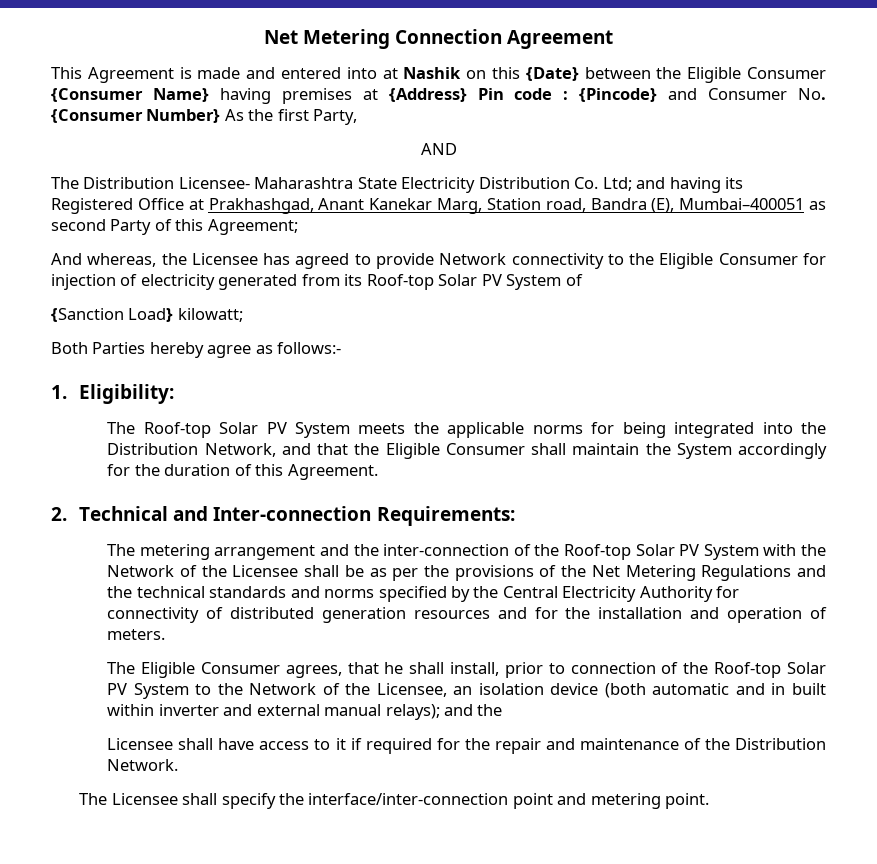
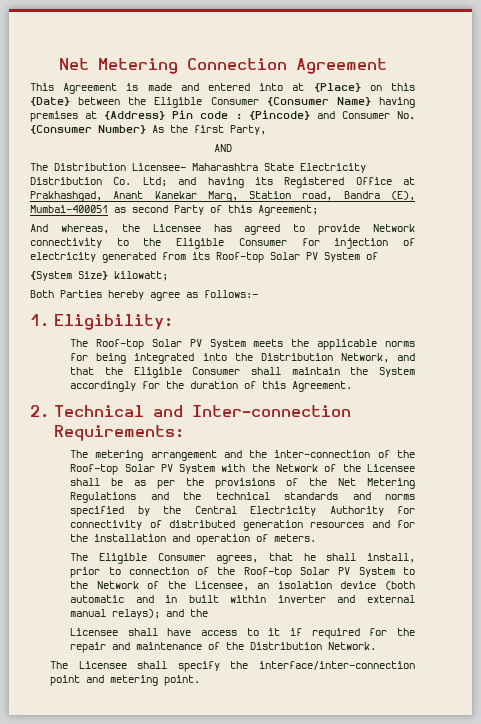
[403,67,462,79] Nashik -> [313,83,361,92] {Place}
[51,308,174,322] {Sanction Load} -> [30,271,108,281] {System Size}

